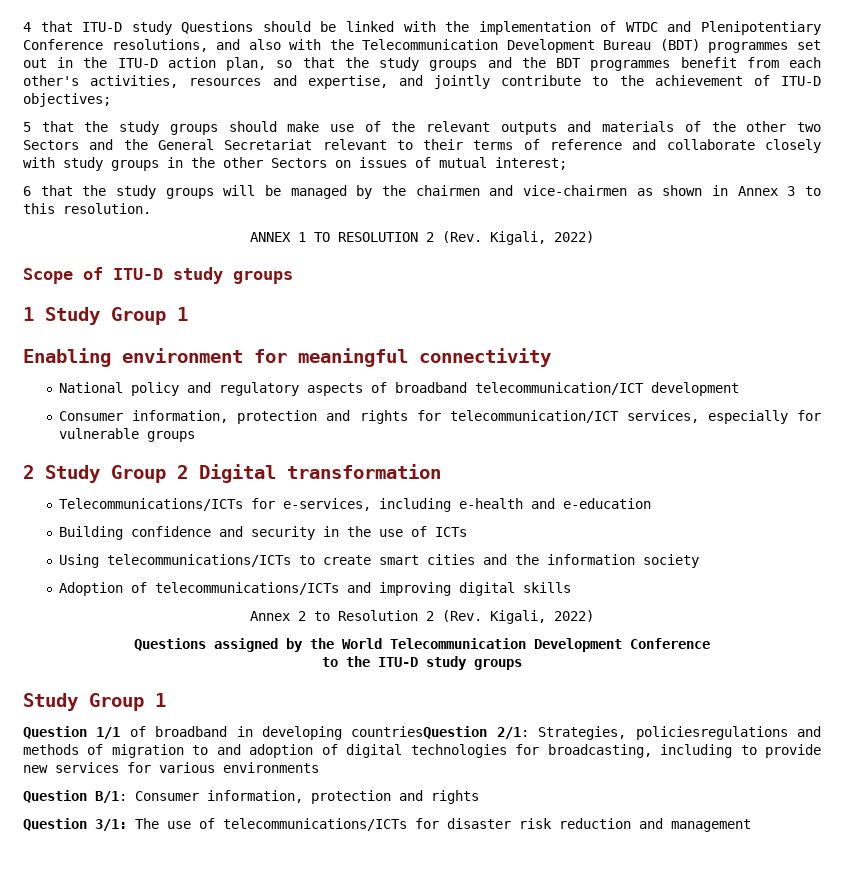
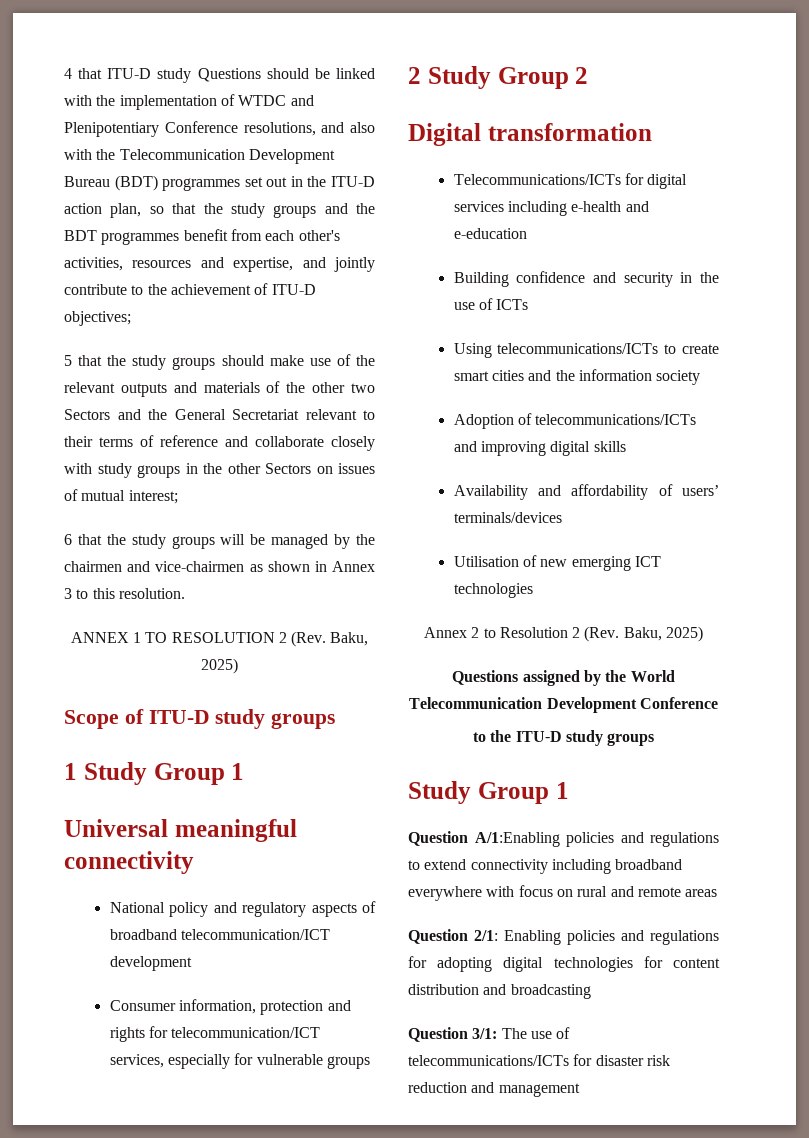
[490,231,594,245] Kigali, 2022) -> [330,632,369,646] [201,658,238,674] Baku, 2025)
[23,348,287,367] Enabling environment for -> [64,819,168,837] Universal
(188, 472) none -> (589, 75) //
[283,498,372,511] e-services, -> [647,174,688,189] [453,201,504,212] digital services
(572, 587) none -> [453,484,719,500] [453,512,562,523] [453,555,661,571] [453,583,533,598] // Availability and affordability of users’ terminals/devices // Utilisation of new emerging ICT technologies
[490,610,594,624] Kigali, 2022) -> [623,626,704,642] Baku, 2025)
[96,726,821,740] [23,744,821,758] [23,762,319,773] [23,790,479,804] 1/1 of broadband in developing countriesQuestion 2/1: Strategies, policiesregulations and methods of migration to and adoption of digital technologies for broadcasting, including to provide new services for various environments // Question B/1: Consumer information, protection and rights -> [474,832,719,847] [408,859,683,874] [408,885,718,901] [408,929,719,945] [408,956,720,972] [408,984,591,999] A/1:Enabling policies and regulations to extend connectivity including broadband everywhere with focus on rural and remote areas // Question 2/1: Enabling policies and regulations for adopting digital technologies for content distribution and broadcasting

